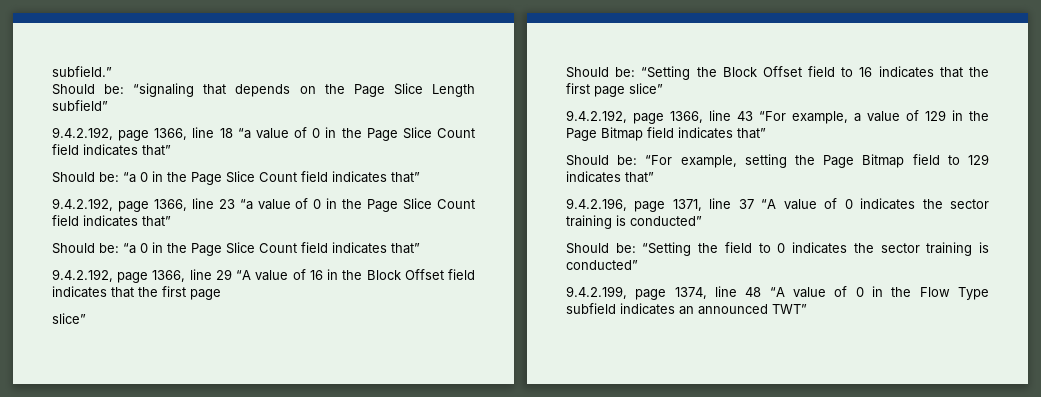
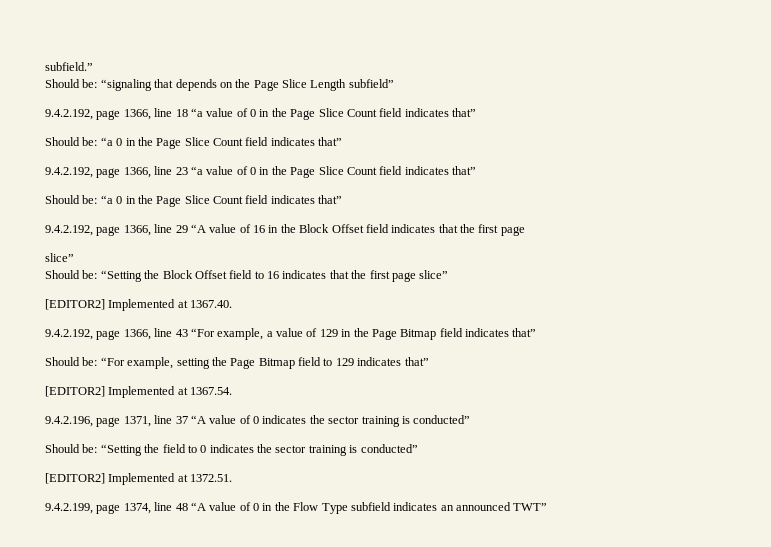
(663, 88) none -> [45,299,233,311] // [EDITOR2] Implemented at 1367.40.
(654, 177) none -> [45,386,233,398] // [EDITOR2] Implemented at 1367.54.
(638, 265) none -> [45,473,233,485] // [EDITOR2] Implemented at 1372.51.

